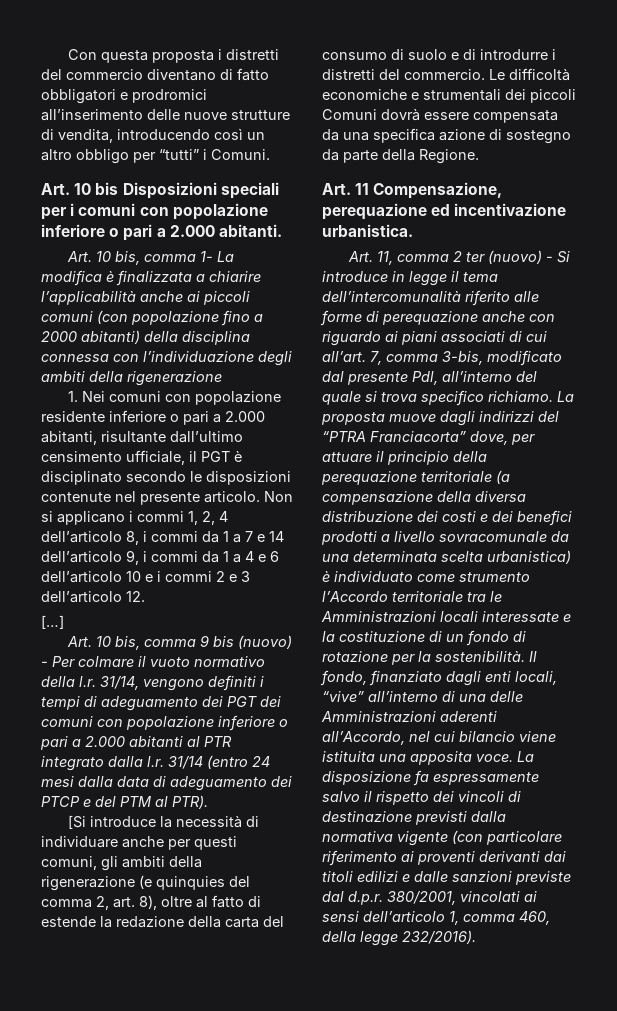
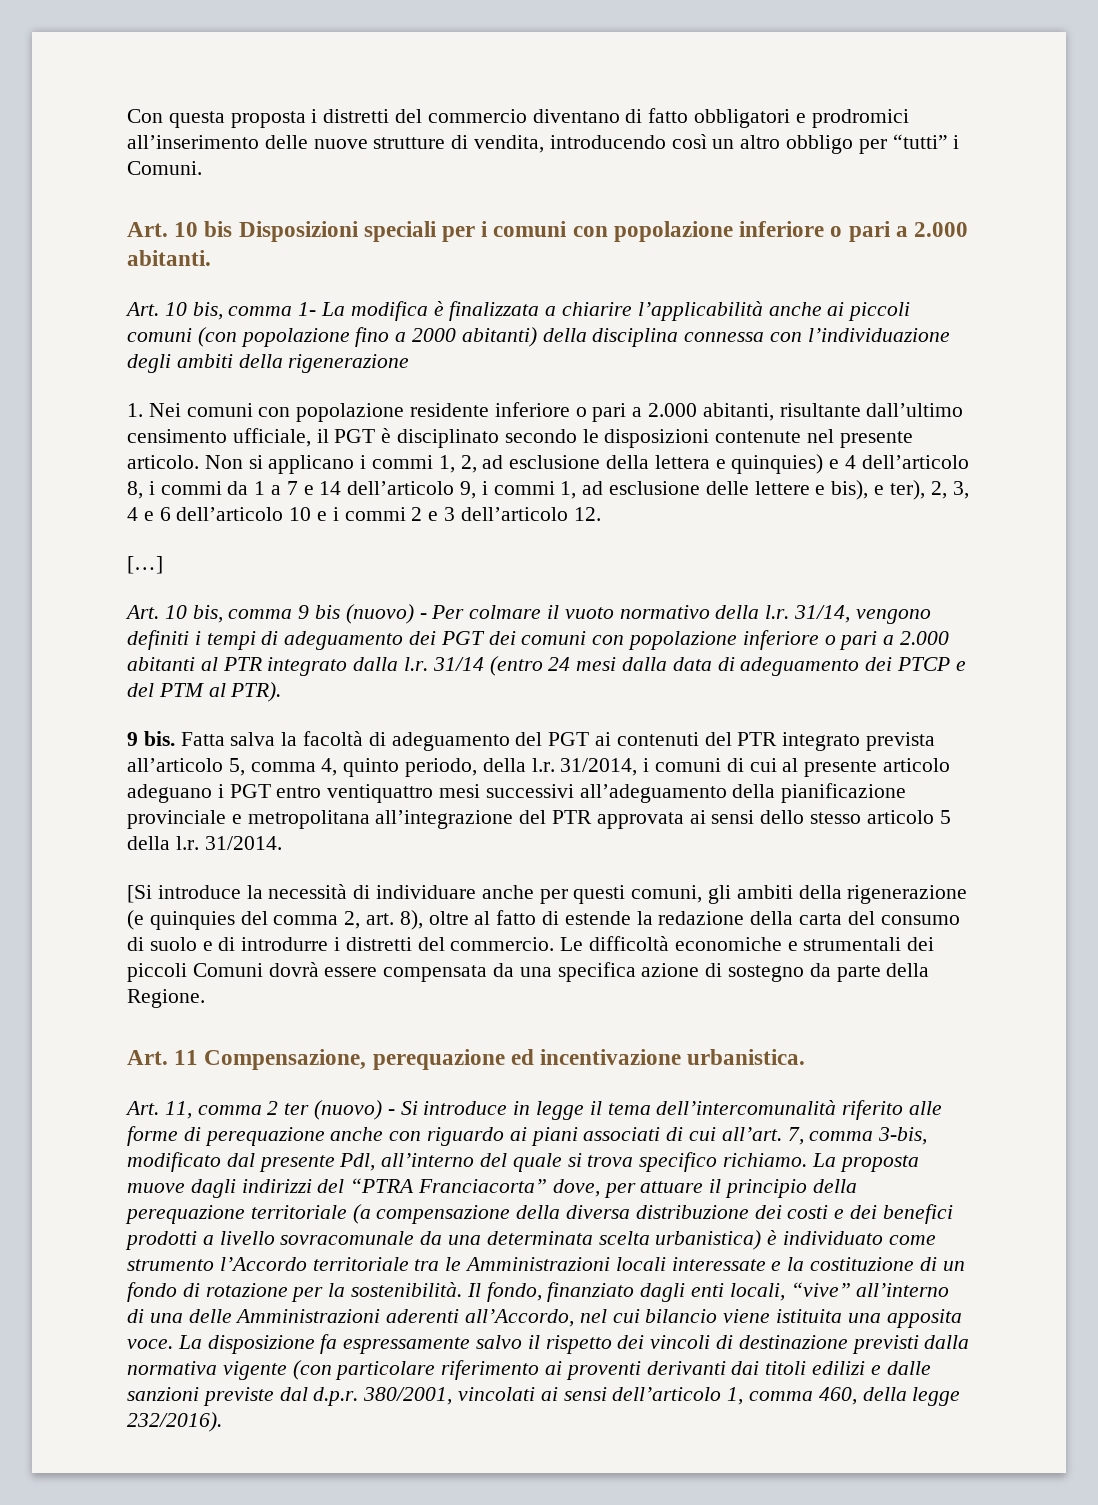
(215, 518) none -> [482,454,840,474] ad esclusione della lettera e quinquies) e
[202,551,241,563] da 1 a -> [560,480,969,500] 1, ad esclusione delle lettere e bis), e ter), 2, 3,
(208, 802) none -> [127,731,936,751] [127,758,951,777] [127,783,907,803] [127,810,951,829] [127,836,282,850] // 9 bis. Fatta salva la facoltà di adeguamento del PGT ai contenuti del PTR integrato prevista all’articolo 5, comma 4, quinto periodo, della l.r. 31/2014, i comuni di cui al presente articolo adeguano i PGT entro ventiquattro mesi successivi all’adeguamento della pianificazione provinciale e metropolitana all’integrazione del PTR approvata ai sensi dello stesso articolo 5 della l.r. 31/2014.

